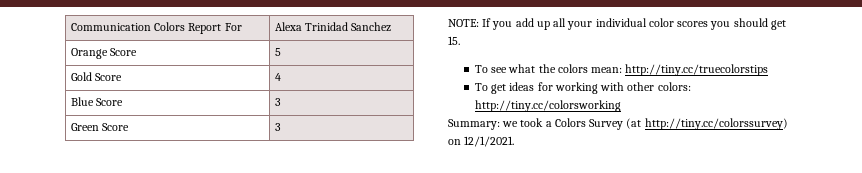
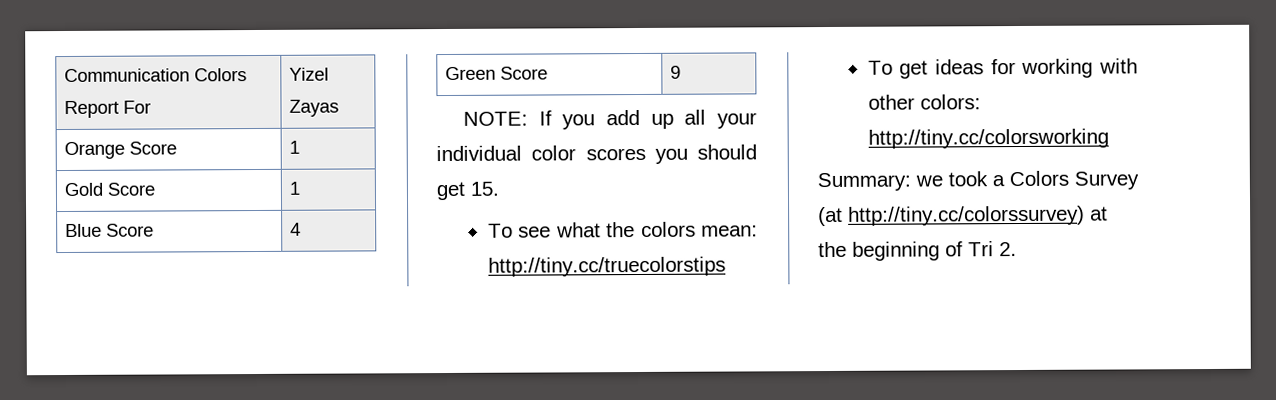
[274,22,392,32] Alexa Trinidad Sanchez -> [289,67,330,81] [289,99,340,117] Yizel Zayas
[274,48,281,56] 5 -> [289,140,301,154] 1
[274,73,281,81] 4 -> [289,181,301,195] 1
[274,98,281,106] 3 -> [290,222,302,236] 4
[274,123,281,131] 3 -> [670,65,682,79] 9
[448,136,515,147] on 12/1/2021. -> [1090,206,1108,221] [818,241,1017,261] at the beginning of Tri 2.

